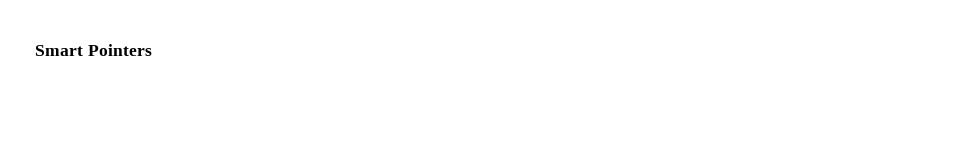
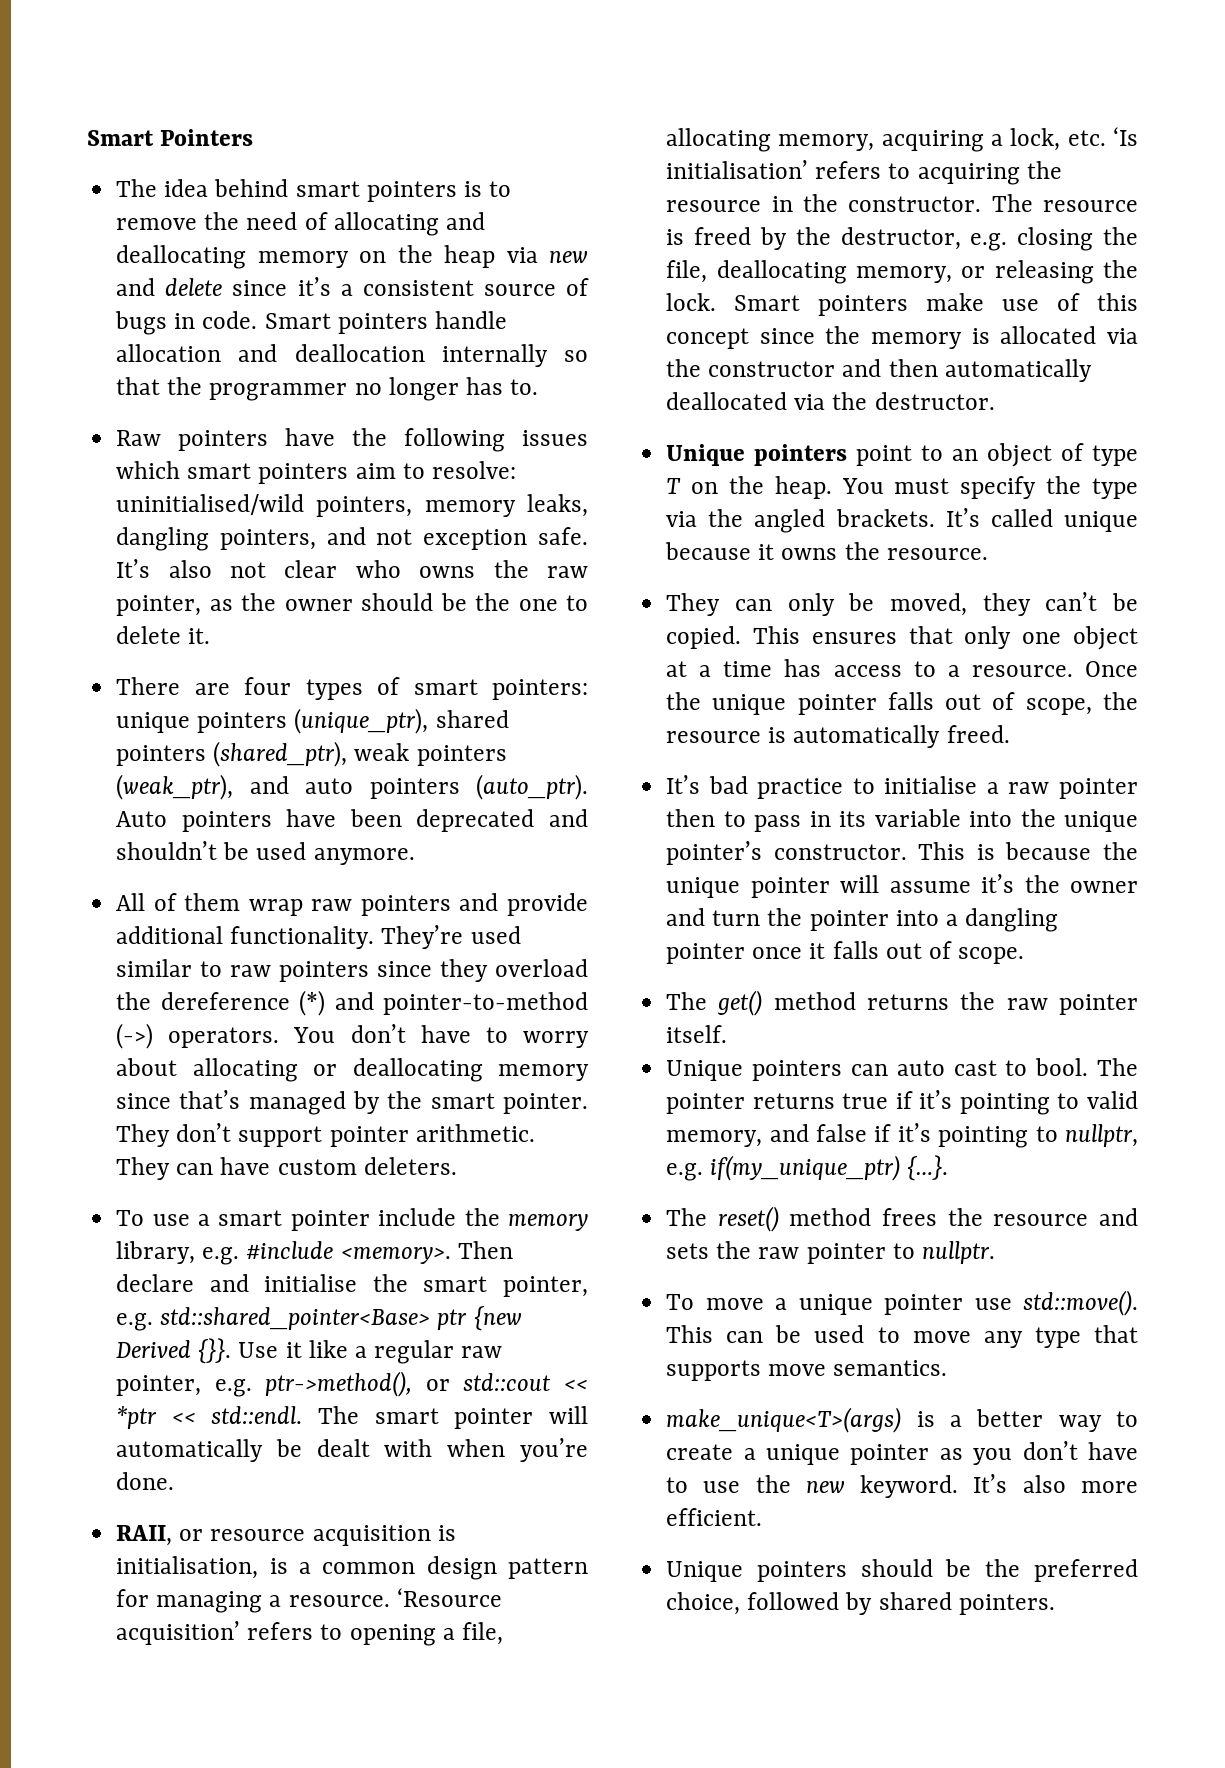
(152, 50) none -> [116,179,512,202] [116,212,485,236] [116,245,589,269] [116,277,589,296] [115,311,507,335] [116,344,588,367] [116,377,539,401] [116,428,588,452] [116,461,516,484] [116,494,588,517] [116,527,588,551] [116,559,588,578] [116,593,588,616] [116,626,211,644] [116,677,588,700] [116,708,509,734] [116,741,507,767] [116,774,588,800] [116,809,588,832] [116,841,415,865] [116,893,588,916] [116,925,521,949] [116,959,588,982] [116,990,588,1016] [116,1023,589,1049] [116,1058,589,1082] [116,1090,588,1115] [116,1123,535,1147] [116,1157,457,1180] [116,1208,588,1231] [116,1241,513,1265] [116,1274,588,1297] [116,1305,522,1331] [116,1338,503,1364] [116,1371,588,1397] [116,1406,588,1429] [116,1438,588,1462] [116,1472,175,1490] [116,1525,456,1546] [116,1556,588,1580] [116,1588,502,1613] [116,1621,503,1646] [666,127,1138,152] [666,160,1062,185] [666,194,1138,212] [666,227,1138,251] [666,260,1138,284] [666,293,1138,316] [666,326,1138,349] [666,359,1092,382] [666,392,995,410] [666,443,1138,467] [666,476,1138,499] [666,508,1138,533] [665,542,988,560] [666,592,1138,616] [666,626,1138,650] [666,659,1138,677] [666,692,1138,715] [666,725,1010,748] [666,775,1138,799] [666,809,1138,832] [666,841,1138,865] [666,874,1138,898] [666,908,1059,932] [666,941,1025,964] [666,990,1138,1016] [666,1025,728,1043] [666,1058,1138,1081] [666,1090,1138,1115] [666,1123,1138,1148] [666,1155,949,1181] [666,1206,1138,1232] [666,1241,995,1264] [666,1290,1138,1316] [666,1325,1138,1348] [666,1360,948,1381] [666,1407,1138,1433] [666,1441,1138,1465] [666,1474,1138,1498] [666,1508,763,1526] [666,1559,1138,1582] [666,1592,1055,1615] // The idea behind smart pointers is to remove the need of allocating and deallocating memory on the heap via new and delete since it’s a consistent source of bugs in code. Smart pointers handle allocation and deallocation internally so that the programmer no longer has to. // Raw pointers have the following issues which smart pointers aim to resolve: uninitialised/wild pointers, memory leaks, dangling pointers, and not exception safe. It’s also not clear who owns the raw pointer, as the owner should be the one to delete it. // There are four types of smart pointers: unique pointers (unique_ptr), shared pointers (shared_ptr), weak pointers (weak_ptr), and auto pointers (auto_ptr). Auto pointers have been deprecated and shouldn’t be used anymore. // All of them wrap raw pointers and provide additional functionality. They’re used similar to raw pointers since they overload the dereference (*) and pointer-to-method (->) operators. You don’t have to worry about allocating or deallocating memory since that’s managed by the smart pointer. They don’t support pointer arithmetic. They can have custom deleters. // To use a smart pointer include the memory library, e.g. #include <memory>. Then declare and initialise the smart pointer, e.g. std::shared_pointer<Base> ptr {new Derived {}}. Use it like a regular raw pointer, e.g. ptr->method(), or std::cout << *ptr << std::endl. The smart pointer will automatically be dealt with when you’re done. // RAII, or resource acquisition is initialisation, is a common design pattern for managing a resource. ‘Resource acquisition’ refers to opening a file, allocating memory, acquiring a lock, etc. ‘Is initialisation’ refers to acquiring the resource in the constructor. The resource is freed by the destructor, e.g. closing the file, deallocating memory, or releasing the lock. Smart pointers make use of this concept since the memory is allocated via the constructor and then automatically deallocated via the destructor. // Unique pointers point to an object of type T on the heap. You must specify the type via the angled brackets. It’s called unique because it owns the resource. // They can only be moved, they can’t be copied. This ensures that only one object at a time has access to a resource. Once the unique pointer falls out of scope, the resource is automatically freed. // It’s bad practice to initialise a raw pointer then to pass in its variable into the unique pointer’s constructor. This is because the unique pointer will assume it’s the owner and turn the pointer into a dangling pointer once it falls out of scope. // The get() method returns the raw pointer itself. // Unique pointers can auto cast to bool. The pointer returns true if it’s pointing to valid memory, and false if it’s pointing to nullptr, e.g. if(my_unique_ptr) {…}. // The reset() method frees the resource and sets the raw pointer to nullptr. // To move a unique pointer use std::move(). This can be used to move any type that supports move semantics. // make_unique<T>(args) is a better way to create a unique pointer as you don’t have to use the new keyword. It’s also more efficient. // Unique pointers should be the preferred choice, followed by shared pointers.

